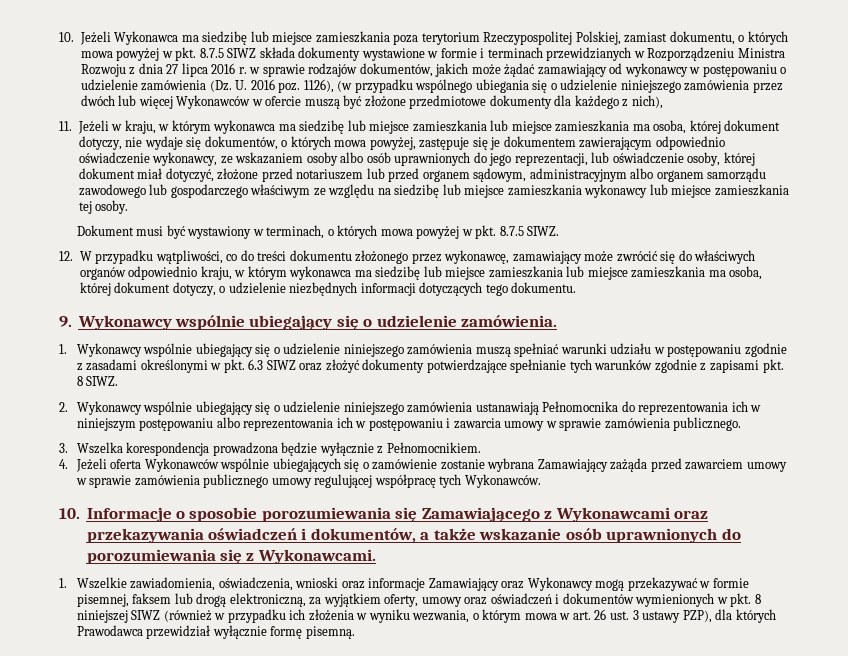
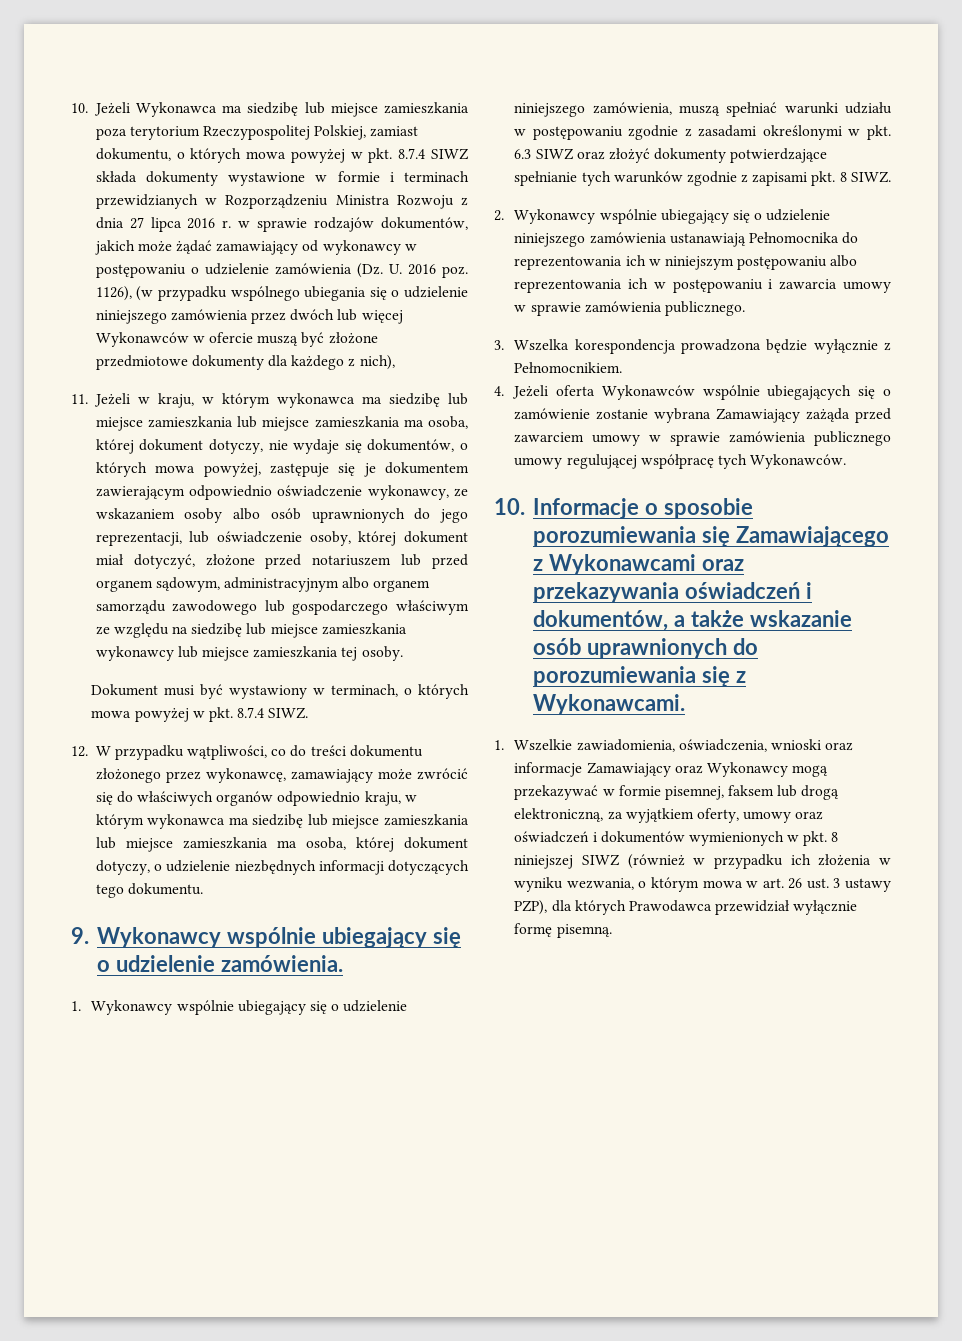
[199,48,224,58] 8.7.5 -> [398,148,426,159] 8.7.4
[499,226,524,236] 8.7.5 -> [237,707,265,718] 8.7.4
[407,344,473,355] zamówienia -> [592,102,672,115] zamówienia,

